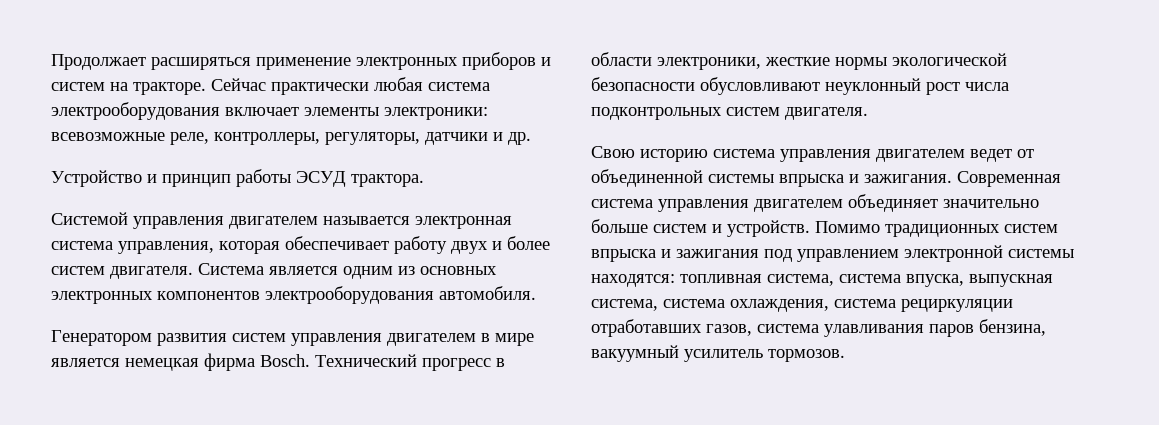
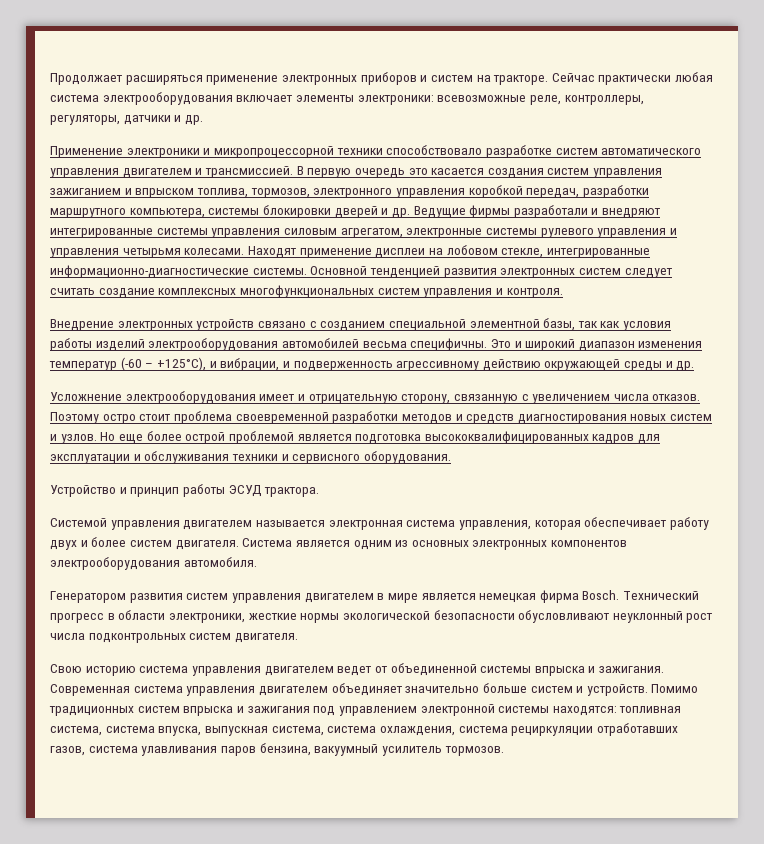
(531, 138) none -> [50,145,702,158] [50,166,663,178] [50,185,649,198] [50,205,661,218] [50,228,677,238] [50,245,650,258] [50,265,672,278] [50,285,563,298] [50,318,672,331] [50,338,703,351] [49,357,695,371] [50,391,701,404] [50,411,713,424] [50,431,661,444] [50,451,451,464] // Применение электроники и микропроцессорной техники способствовало разработке систем автоматического управления двигателем и трансмиссией. В первую очередь это касается создания систем управления зажиганием и впрыском топлива, тормозов, электронного управления коробкой передач, разработки маршрутного компьютера, системы блокировки дверей и др. Ведущие фирмы разработали и внедряют интегрированные системы управления силовым агрегатом, электронные системы рулевого управления и управления четырьмя колесами. Находят применение дисплеи на лобовом стекле, интегрированные информационно-диагностические системы. Основной тенденцией развития электронных систем следует считать создание комплексных многофункциональных систем управления и контроля. // Внедрение электронных устройств связано с созданием специальной элементной базы, так как условия работы изделий электрооборудования автомобилей весьма специфичны. Это и широкий диапазон изменения температур (-60 – +125°С), и вибрации, и подверженность агрессивному действию окружающей среды и др. // Усложнение электрооборудования имеет и отрицательную сторону, связанную с увеличением числа отказов. Поэтому остро стоит проблема своевременной разработки методов и средств диагностирования новых систем и узлов. Но еще более острой проблемой является подготовка высококвалифицированных кадров для эксплуатации и обслуживания техники и сервисного оборудования.

